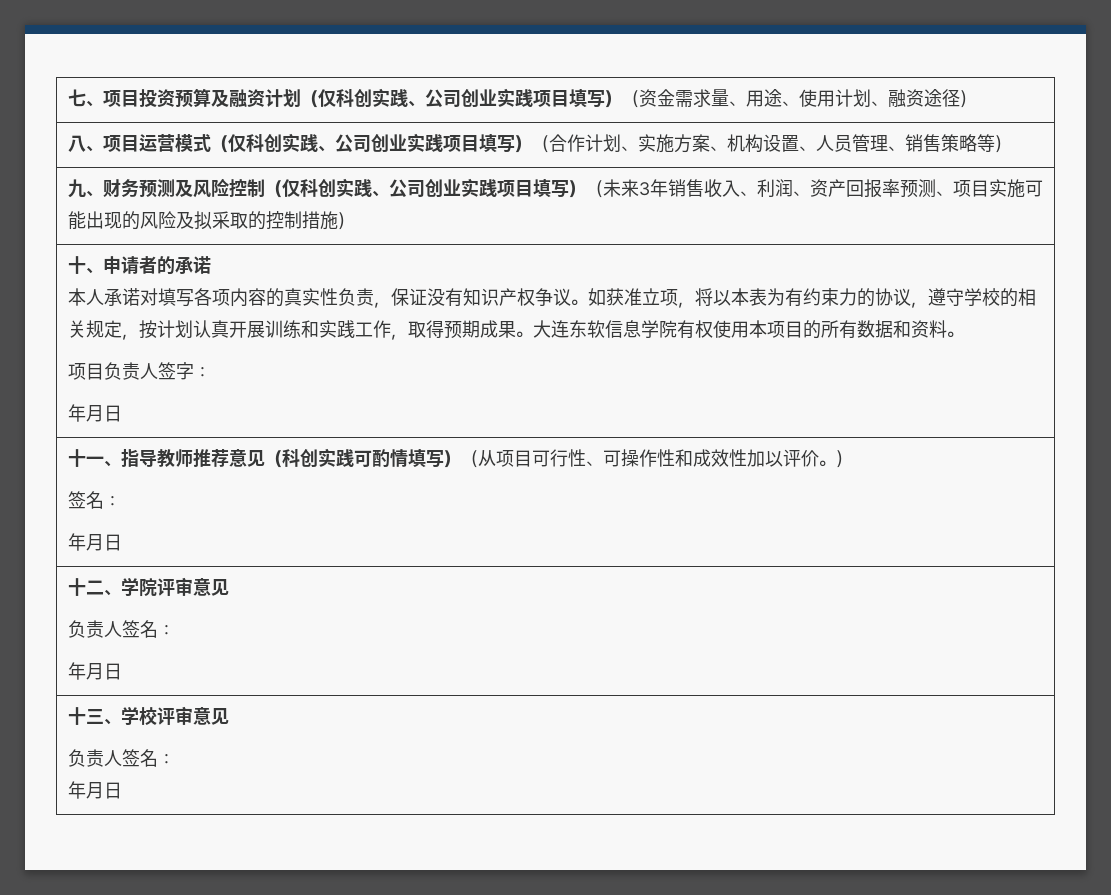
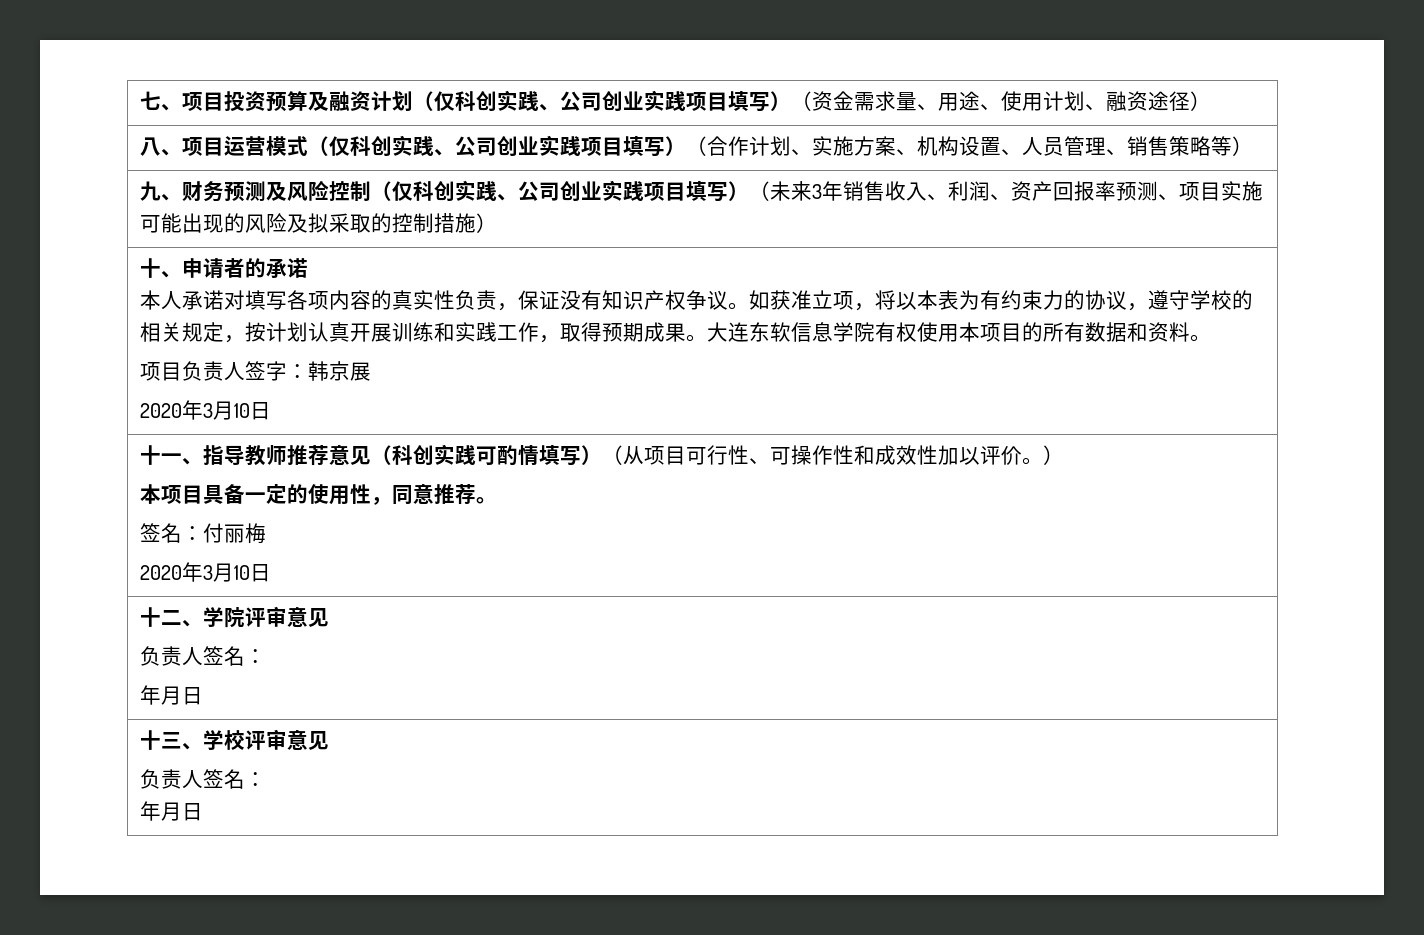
[67,404,104,422] // 年月 -> [308,361,372,381] [140,400,251,420] 韩京展 // 2020年3月10
[67,491,121,509] [67,533,104,551] 签名： // 年月 -> [140,484,498,505] [140,523,267,544] [140,562,251,582] 本项目具备一定的使用性，同意推荐。 // 签名：付丽梅 // 2020年3月10

